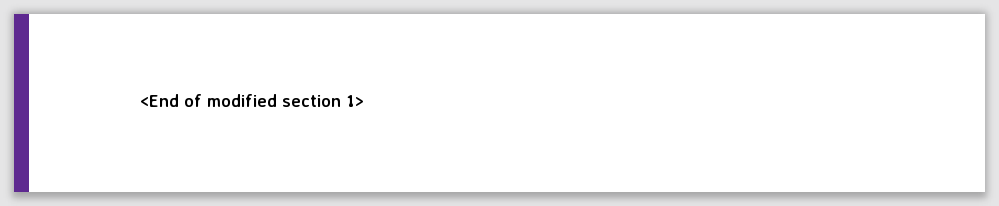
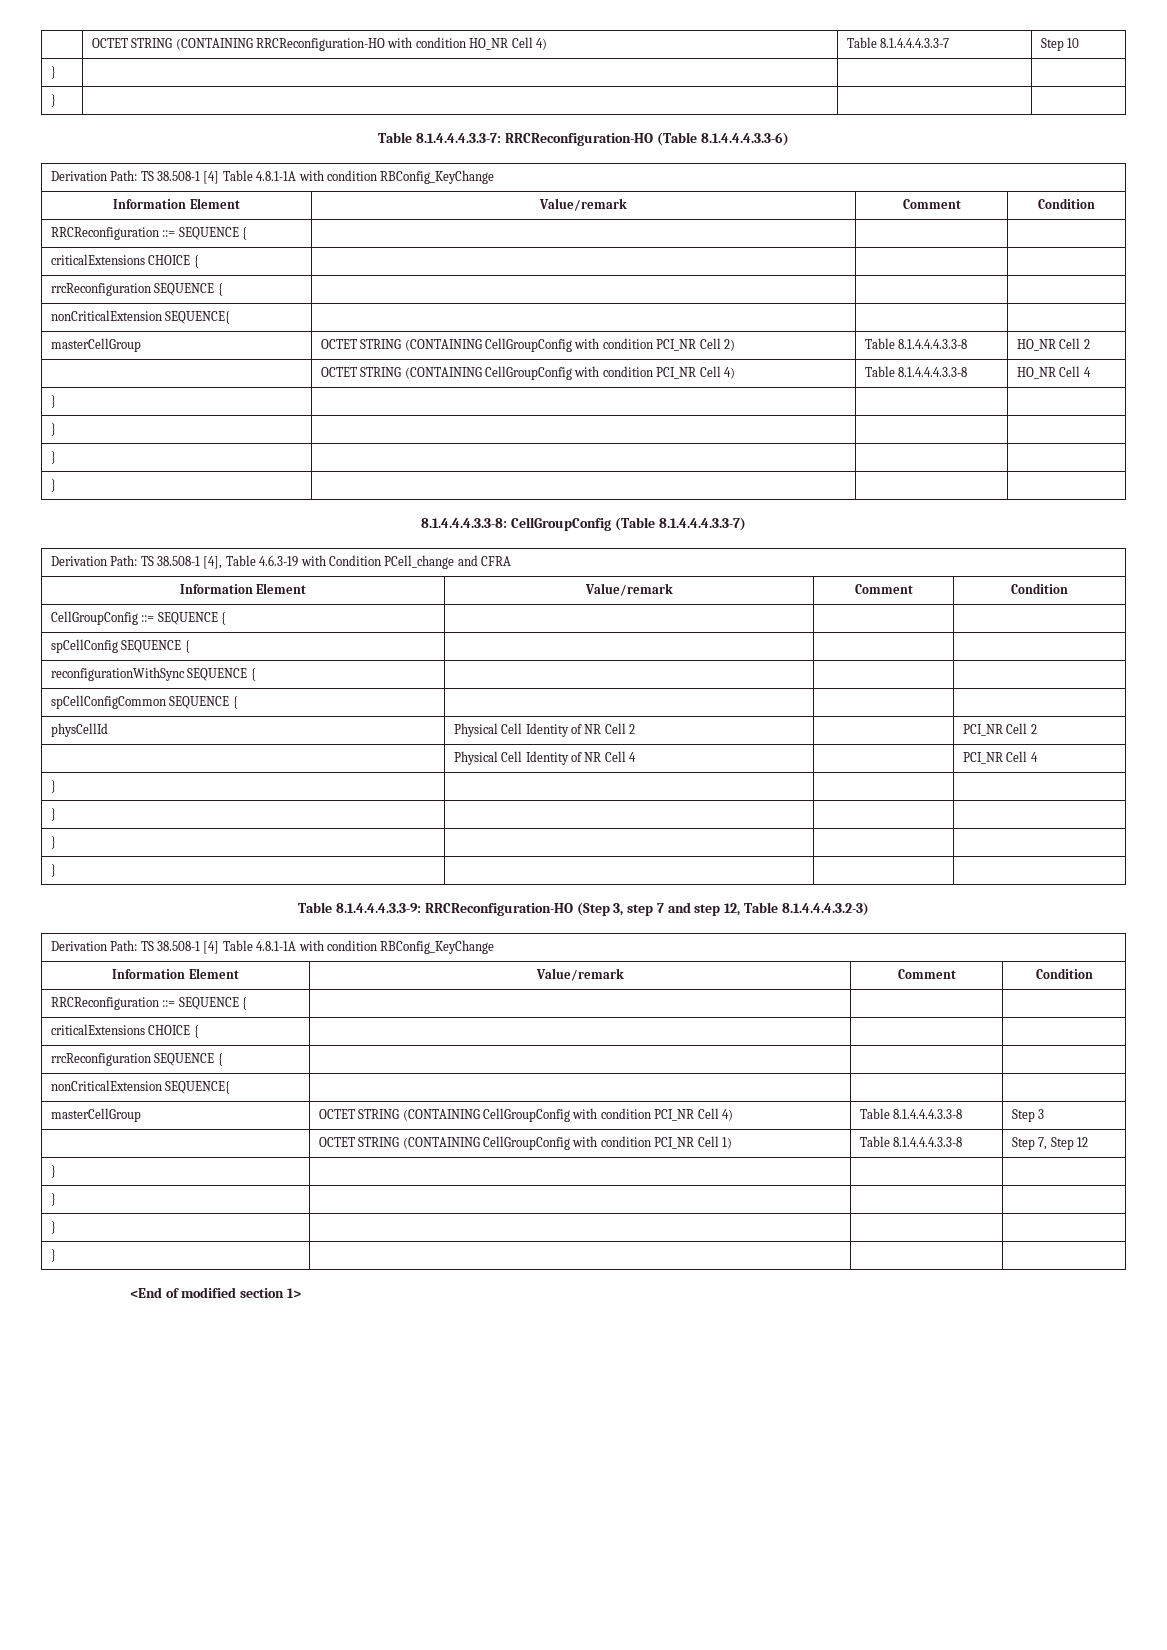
(140, 100) none -> [91,37,547,51] [846,37,950,48] [1040,38,1080,51] [50,66,56,79] [50,94,56,107] [378,132,789,146] [50,170,495,184] [113,198,240,209] [539,198,627,211] [902,199,961,209] [1038,198,1095,209] [50,227,248,240] [50,254,199,268] [50,283,223,296] [50,310,231,324] [50,338,141,352] [320,338,735,352] [864,338,968,349] [1016,338,1090,351] [320,366,735,380] [864,366,968,377] [1016,366,1091,379] [50,395,56,408] [50,423,56,436] [50,451,56,464] [50,479,56,492] [421,517,746,531] [50,555,512,569] [179,583,307,594] [584,583,673,596] [854,584,913,594] [1011,583,1068,594] [50,611,227,625] [50,639,190,653] [50,667,256,681] [50,695,238,709] [50,723,108,737] [453,723,636,737] [962,723,1037,736] [453,751,637,765] [962,751,1038,764] [50,780,56,793] [50,808,56,821] [50,836,56,849] [50,864,56,877] [298,902,869,916] [50,940,495,954] [112,968,239,979] [535,968,624,981] [897,969,956,979] [1035,968,1093,979] [50,997,248,1010] [50,1024,199,1038] [50,1053,223,1066] [50,1080,231,1094] [50,1108,141,1122] [318,1108,733,1122] [859,1108,963,1119] [1011,1109,1045,1122] [318,1136,732,1150] [859,1136,963,1147] [1011,1137,1089,1150] [50,1165,56,1178] [50,1193,56,1206] [50,1221,56,1234] [50,1249,56,1262] | OCTET STRING (CONTAINING RRCReconfiguration-HO with condition HO_NR Cell 4) | Table 8.1.4.4.4.3.3-7 | Step 10 // } | | | // } | | | // Table 8.1.4.4.4.3.3-7: RRCReconfiguration-HO (Table 8.1.4.4.4.3.3-6) // Derivation Path: TS 38.508-1 [4] Table 4.8.1-1A with condition RBConfig_KeyChange // Information Element | Value/remark | Comment | Condition // RRCReconfiguration ::= SEQUENCE { | | | // criticalExtensions CHOICE { | | | // rrcReconfiguration SEQUENCE { | | | // nonCriticalExtension SEQUENCE{ | | | // masterCellGroup | OCTET STRING (CONTAINING CellGroupConfig with condition PCI_NR Cell 2) | Table 8.1.4.4.4.3.3-8 | HO_NR Cell 2 // | OCTET STRING (CONTAINING CellGroupConfig with condition PCI_NR Cell 4) | Table 8.1.4.4.4.3.3-8 | HO_NR Cell 4 // } | | | // } | | | // } | | | // } | | | // 8.1.4.4.4.3.3-8: CellGroupConfig (Table 8.1.4.4.4.3.3-7) // Derivation Path: TS 38.508-1 [4], Table 4.6.3-19 with Condition PCell_change and CFRA // Information Element | Value/remark | Comment | Condition // CellGroupConfig ::= SEQUENCE { | | | // spCellConfig SEQUENCE { | | | // reconfigurationWithSync SEQUENCE { | | | // spCellConfigCommon SEQUENCE { | | | // physCellId | Physical Cell Identity of NR Cell 2 | | PCI_NR Cell 2 // | Physical Cell Identity of NR Cell 4 | | PCI_NR Cell 4 // } | | | // } | | | // } | | | // } | | | // Table 8.1.4.4.4.3.3-9: RRCReconfiguration-HO (Step 3, step 7 and step 12, Table 8.1.4.4.4.3.2-3) // Derivation Path: TS 38.508-1 [4] Table 4.8.1-1A with condition RBConfig_KeyChange // Information Element | Value/remark | Comment | Condition // RRCReconfiguration ::= SEQUENCE { | | | // criticalExtensions CHOICE { | | | // rrcReconfiguration SEQUENCE { | | | // nonCriticalExtension SEQUENCE{ | | | // masterCellGroup | OCTET STRING (CONTAINING CellGroupConfig with condition PCI_NR Cell 4) | Table 8.1.4.4.4.3.3-8 | Step 3 // | OCTET STRING (CONTAINING CellGroupConfig with condition PCI_NR Cell 1) | Table 8.1.4.4.4.3.3-8 | Step 7, Step 12 // } | | | // } | | | // } | | | // } | | | //

